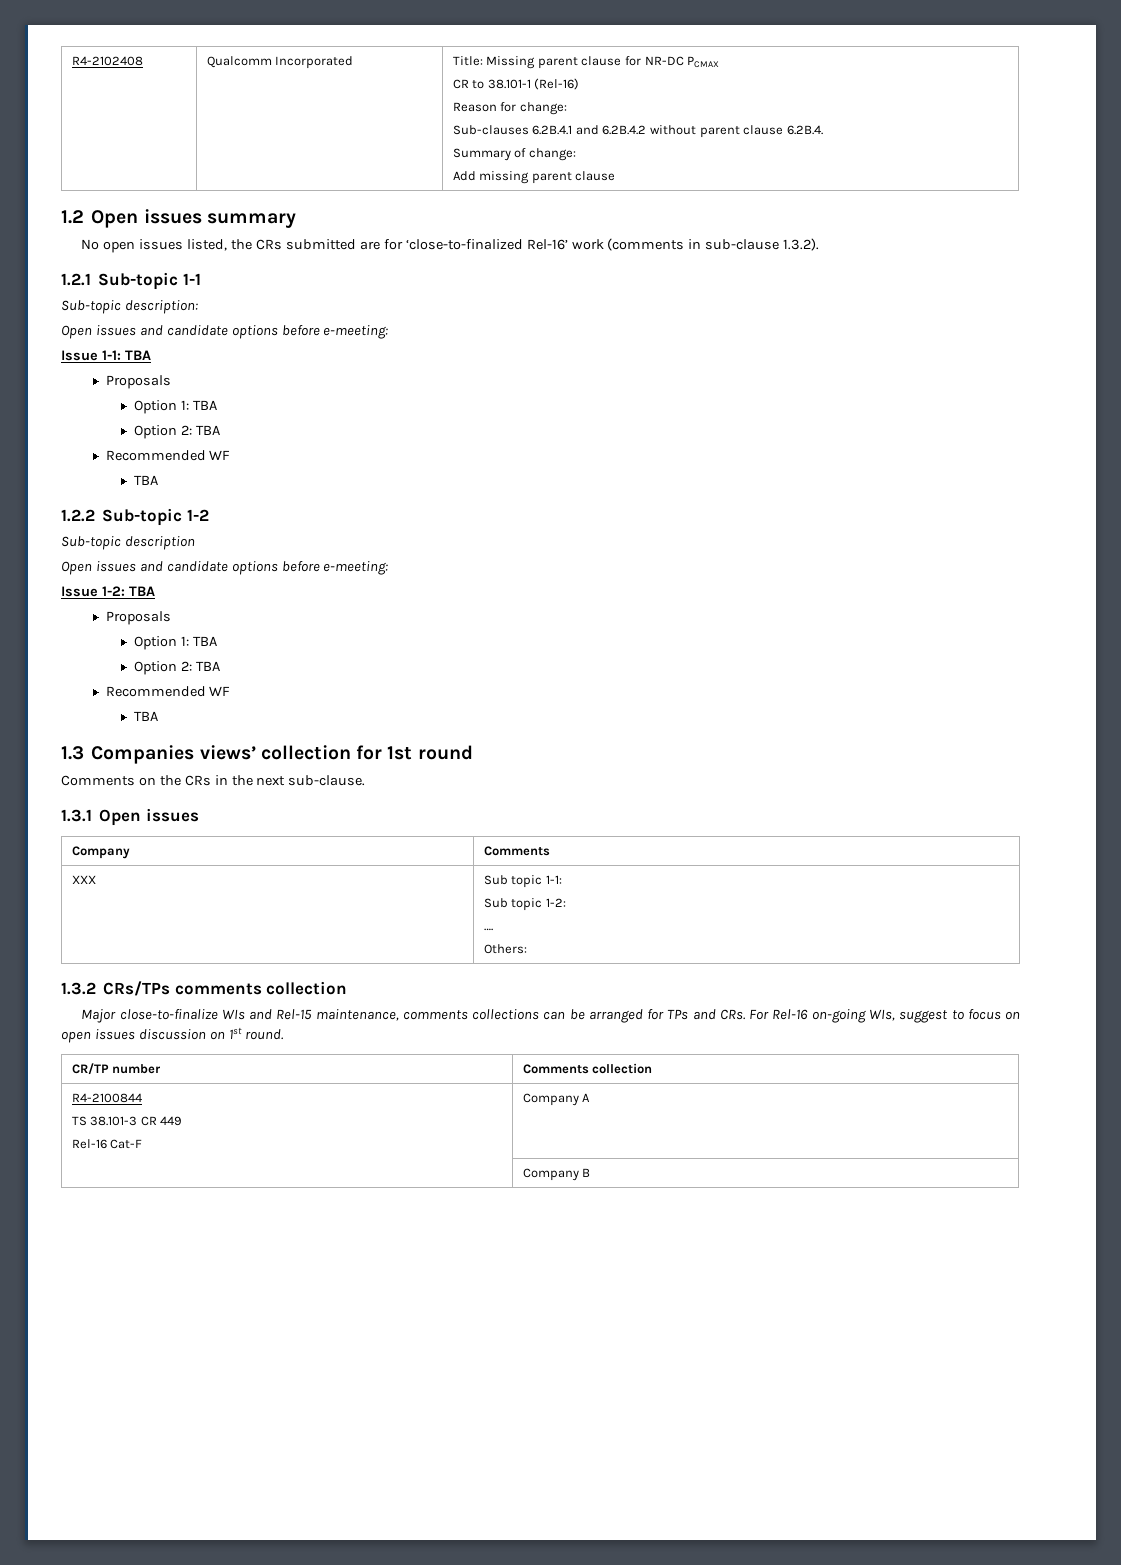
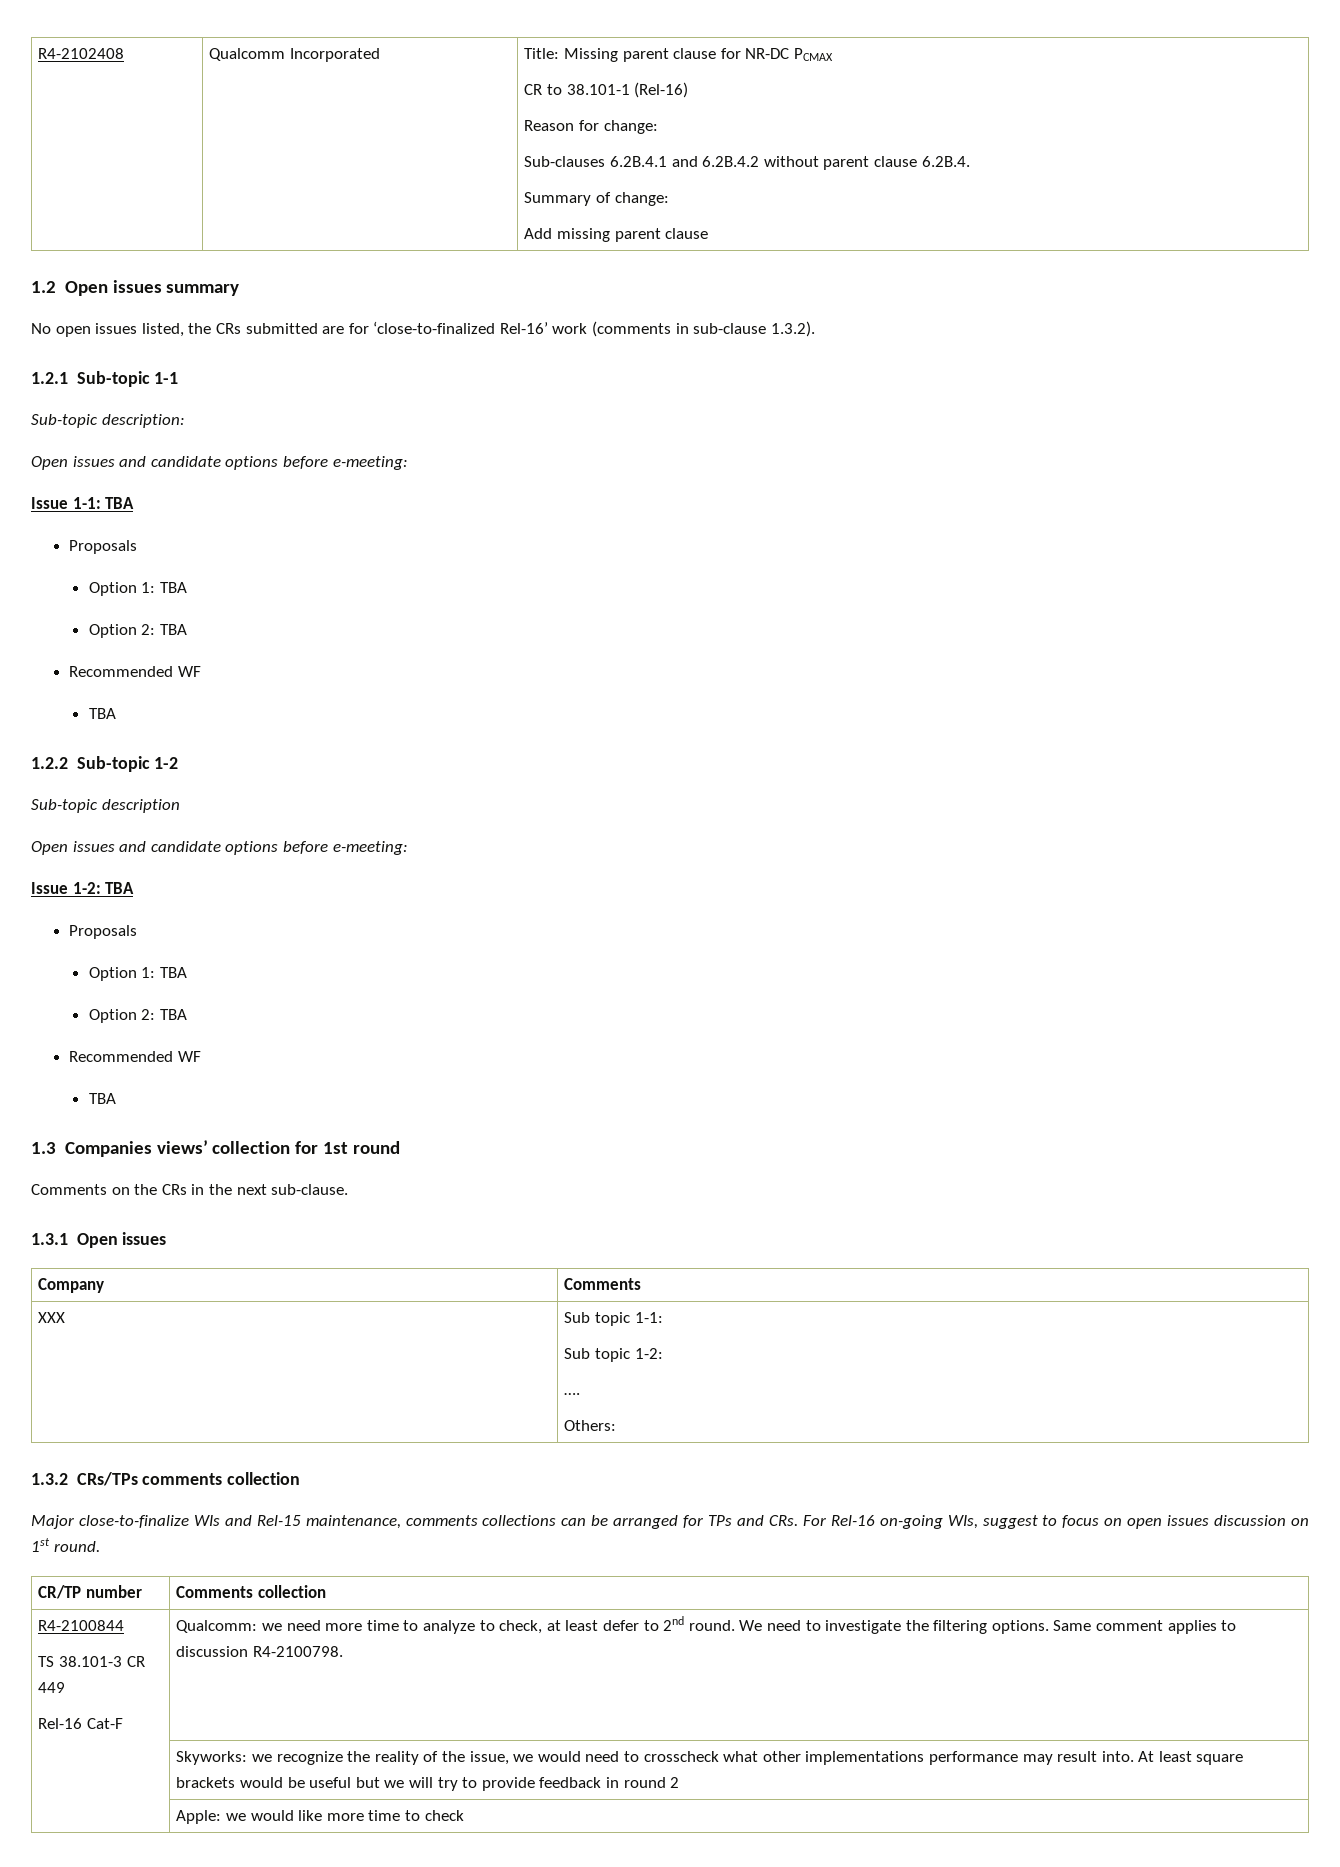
[522,1093,591,1106] [522,1168,591,1181] Company A // | Company B -> [176,1616,1237,1634] [176,1646,344,1657] [176,1751,1244,1765] [176,1777,680,1791] [176,1810,464,1824] Qualcomm: we need more time to analyze to check, at least defer to 2nd round. We need to investigate the filtering options. Same comment applies to discussion R4-2100798. // | Skyworks: we recognize the reality of the issue, we would need to crosscheck what other implementations performance may result into. At least square brackets would be useful but we will try to provide feedback in round 2 // | Apple: we would like more time to check

